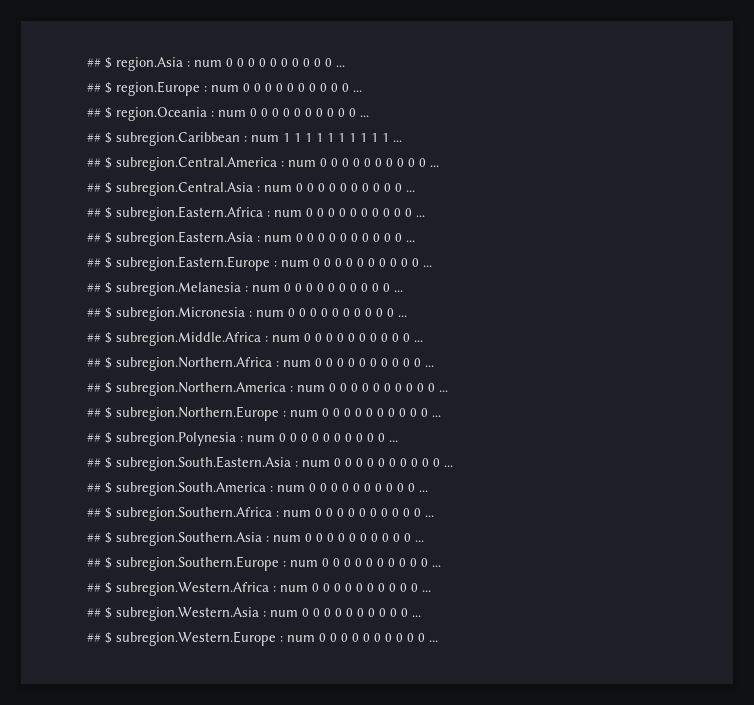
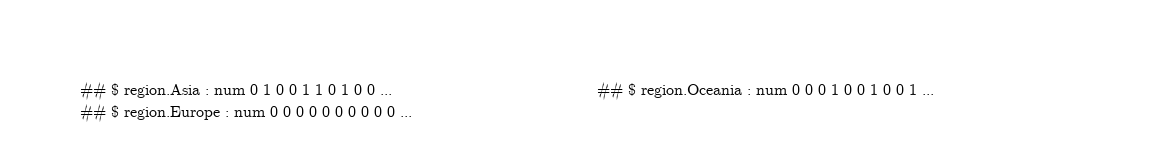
[237,58,310,67] 0 0 0 0 0 0 0 -> [263,84,349,95] 1 0 0 1 1 0 1
[283,108,369,117] [87,132,402,146] [87,157,439,171] [87,182,415,196] [87,206,425,221] [87,231,415,246] [87,256,432,271] [87,282,403,296] [87,307,407,321] [87,332,423,346] [87,357,434,371] [87,382,448,396] [87,406,441,421] [87,432,398,446] [87,456,453,471] [87,482,428,496] [87,507,434,521] [87,532,424,546] [87,556,441,571] [87,582,431,596] [87,607,421,621] [87,631,425,646] 0 0 0 0 0 0 0 ... // ## $ subregion.Caribbean : num 1 1 1 1 1 1 1 1 1 1 ... // ## $ subregion.Central.America : num 0 0 0 0 0 0 0 0 0 0 ... // ## $ subregion.Central.Asia : num 0 0 0 0 0 0 0 0 0 0 ... // ## $ subregion.Eastern.Africa : num 0 0 0 0 0 0 0 0 0 0 ... // ## $ subregion.Eastern.Asia : num 0 0 0 0 0 0 0 0 0 0 ... // ## $ subregion.Eastern.Europe : num 0 0 0 0 0 0 0 0 0 0 ... // ## $ subregion.Melanesia : num 0 0 0 0 0 0 0 0 0 0 ... // ## $ subregion.Micronesia : num 0 0 0 0 0 0 0 0 0 0 ... // ## $ subregion.Middle.Africa : num 0 0 0 0 0 0 0 0 0 0 ... // ## $ subregion.Northern.Africa : num 0 0 0 0 0 0 0 0 0 0 ... // ## $ subregion.Northern.America : num 0 0 0 0 0 0 0 0 0 0 ... // ## $ subregion.Northern.Europe : num 0 0 0 0 0 0 0 0 0 0 ... // ## $ subregion.Polynesia : num 0 0 0 0 0 0 0 0 0 0 ... // ## $ subregion.South.Eastern.Asia : num 0 0 0 0 0 0 0 0 0 0 ... // ## $ subregion.South.America : num 0 0 0 0 0 0 0 0 0 0 ... // ## $ subregion.Southern.Africa : num 0 0 0 0 0 0 0 0 0 0 ... // ## $ subregion.Southern.Asia : num 0 0 0 0 0 0 0 0 0 0 ... // ## $ subregion.Southern.Europe : num 0 0 0 0 0 0 0 0 0 0 ... // ## $ subregion.Western.Africa : num 0 0 0 0 0 0 0 0 0 0 ... // ## $ subregion.Western.Asia : num 0 0 0 0 0 0 0 0 0 0 ... // ## $ subregion.Western.Europe : num 0 0 0 0 0 0 0 0 0 0 -> [831,84,917,95] 1 0 0 1 0 0 1

